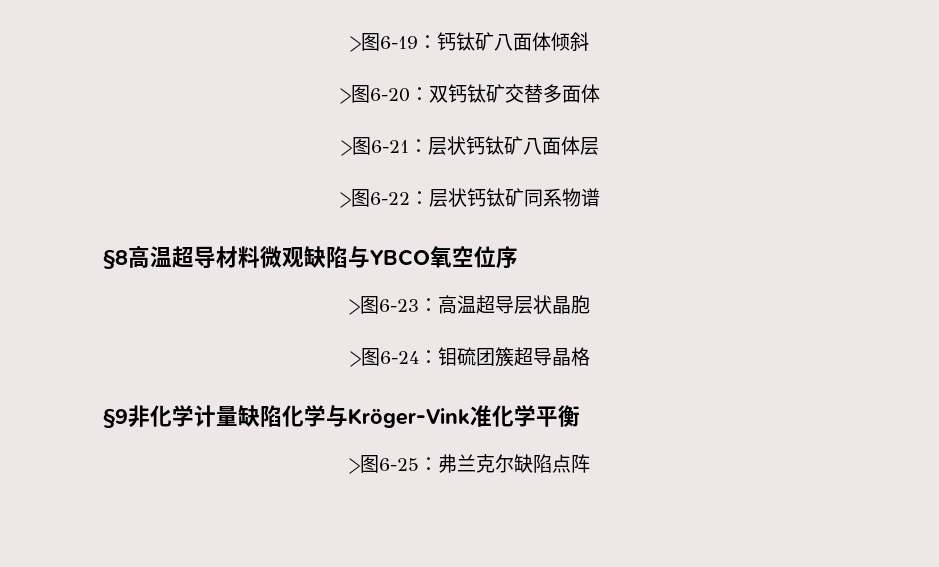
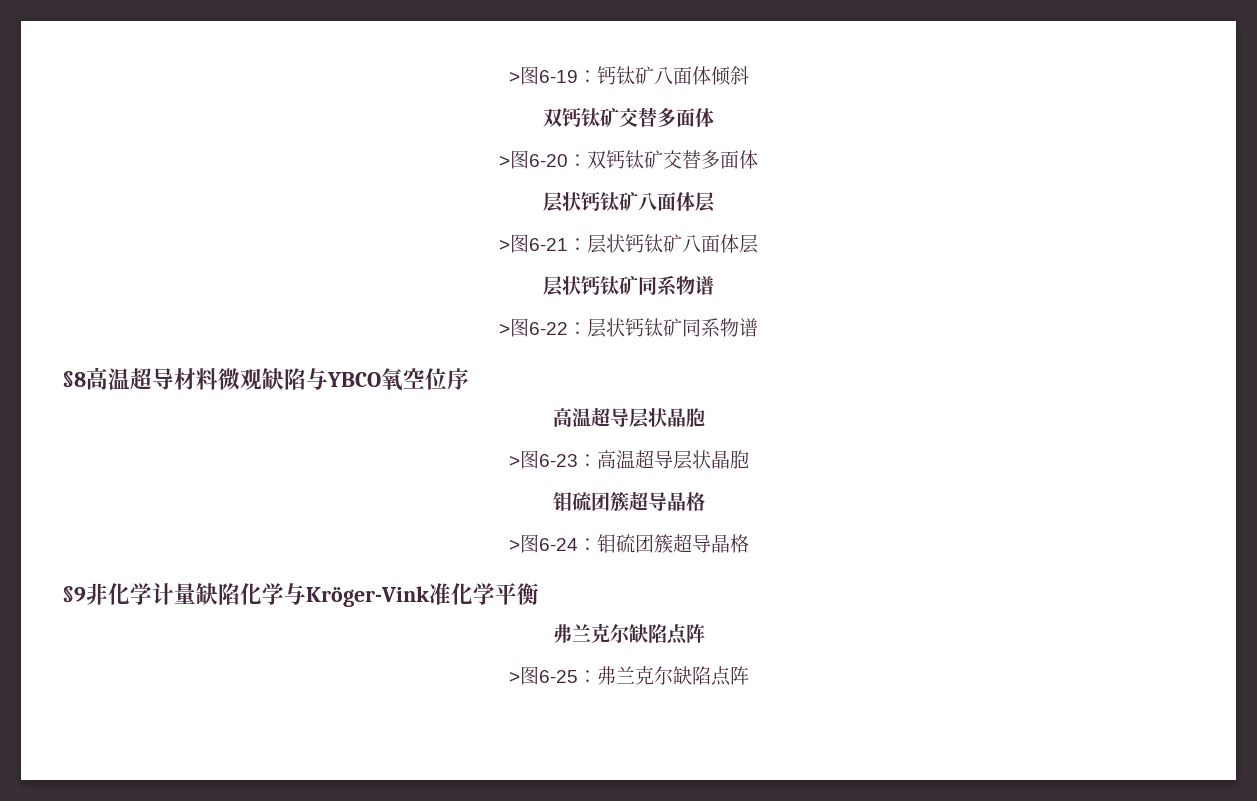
(589, 41) none -> [543,107,714,128] // 双钙钛矿交替多面体
(600, 93) none -> [543,191,715,212] // 层状钙钛矿八面体层
(599, 146) none -> [543,275,714,296] // 层状钙钛矿同系物谱
(518, 257) none -> [552,407,705,428] // 高温超导层状晶胞
(590, 304) none -> [552,491,705,512] // 钼硫团簇超导晶格
(580, 416) none -> [552,623,705,645] // 弗兰克尔缺陷点阵

